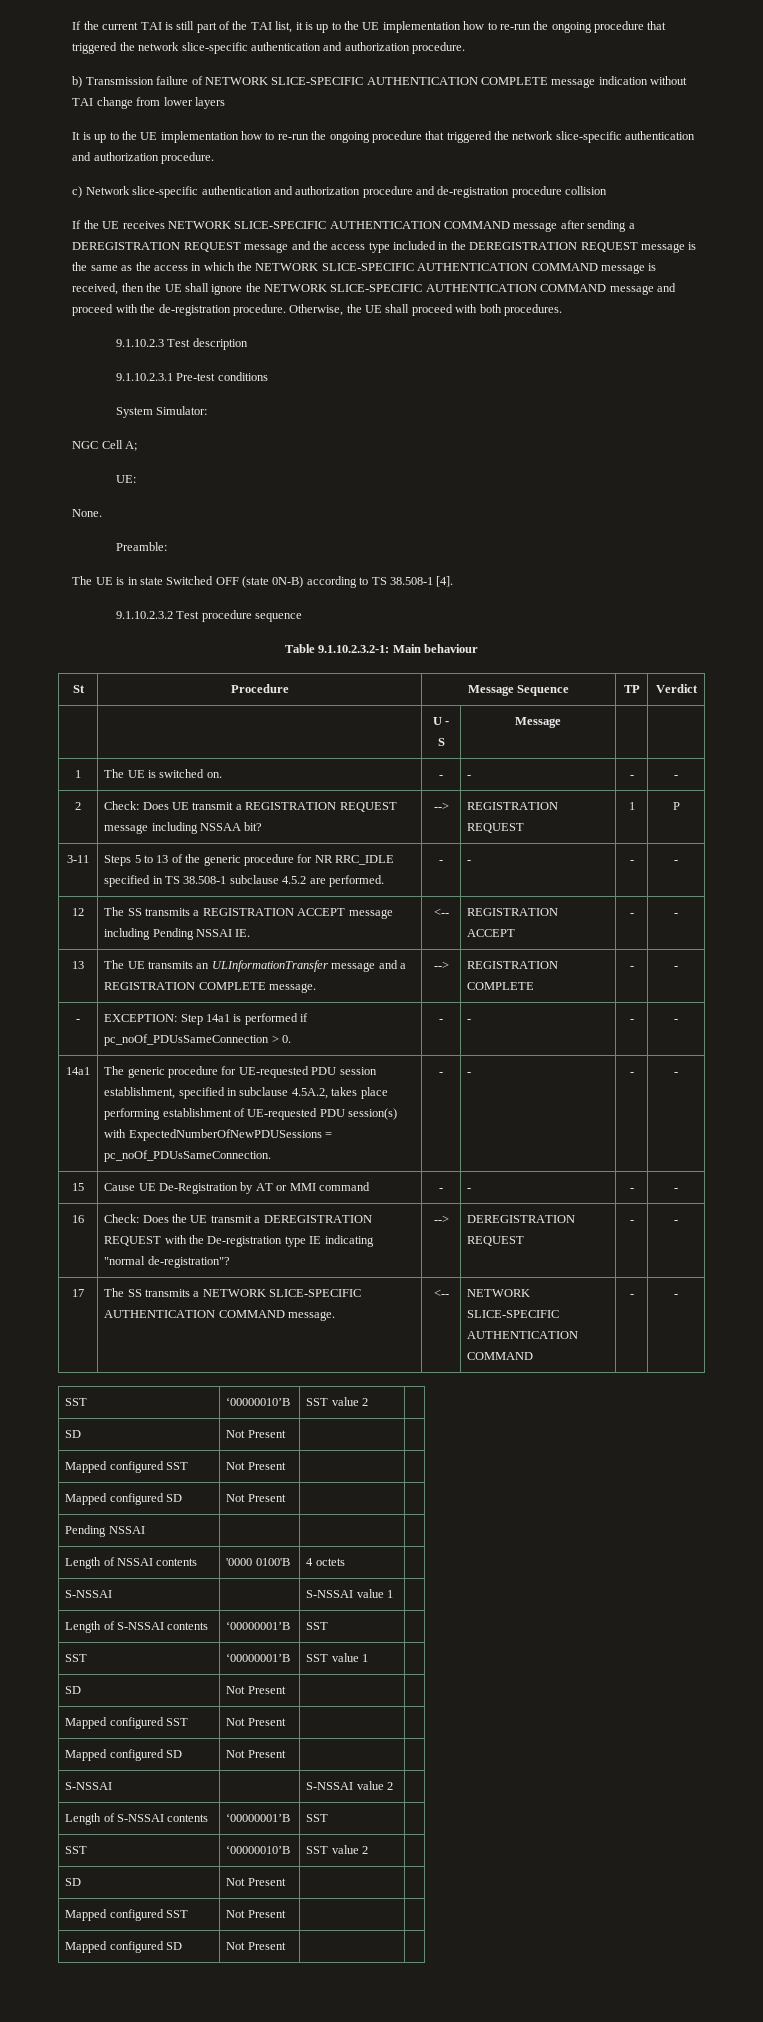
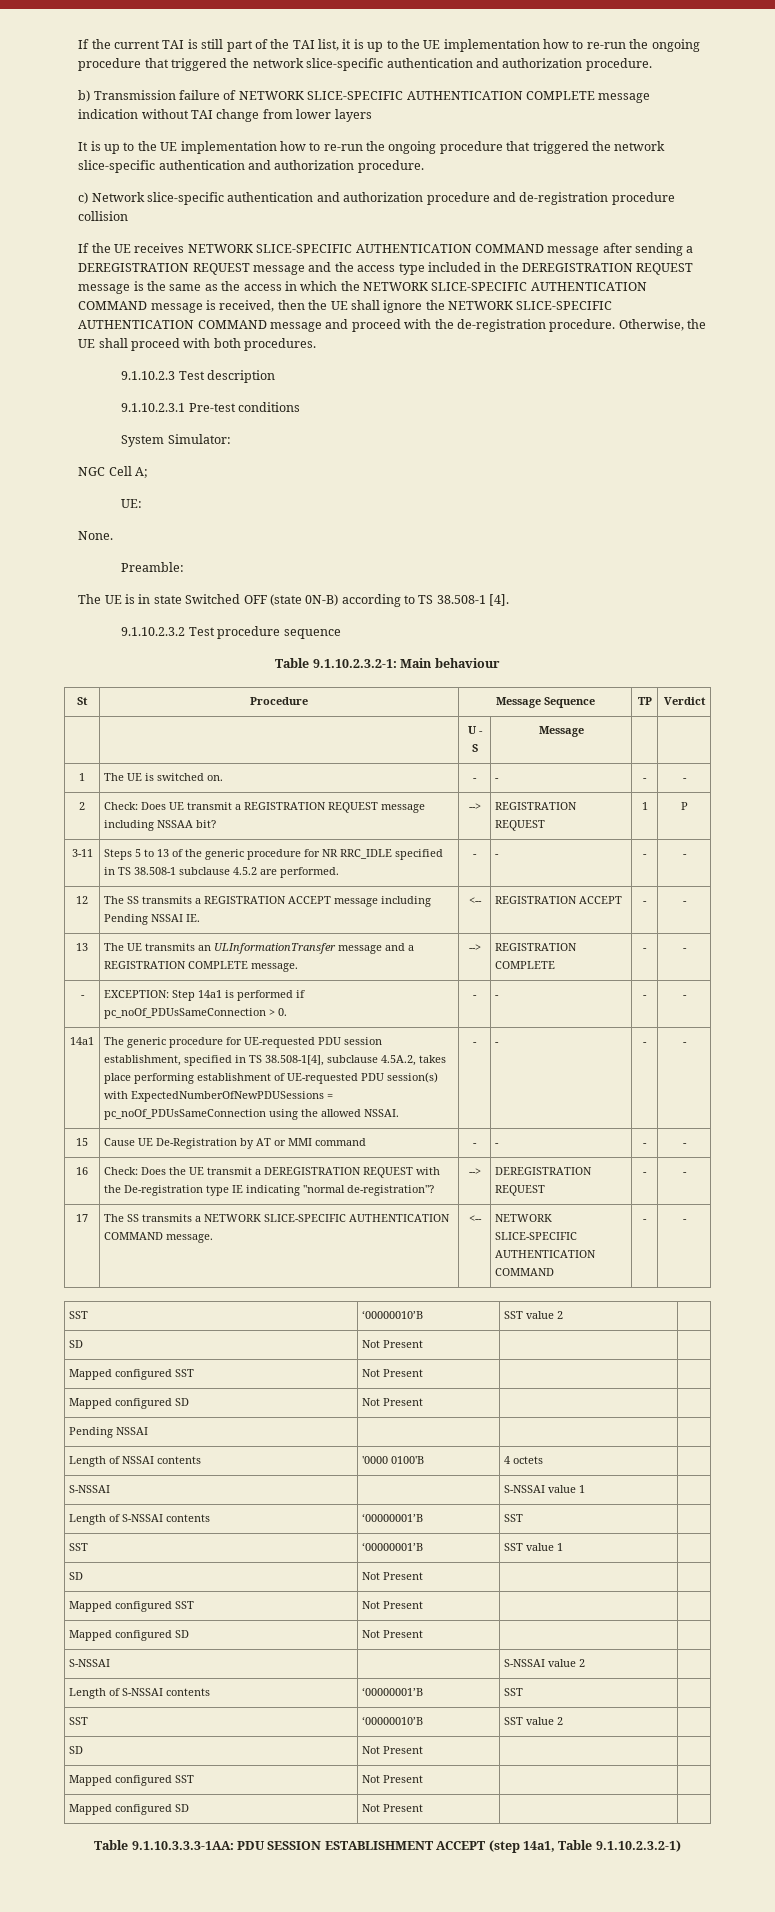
(238, 1092) none -> [249,1055,325,1066] TS 38.508-1[4],
[104,1150,272,1162] pc_noOf_PDUsSameConnection. -> [104,1109,400,1120] pc_noOf_PDUsSameConnection using the allowed NSSAI.
(286, 1946) none -> [94,1840,681,1853] // Table 9.1.10.3.3.3-1AA: PDU SESSION ESTABLISHMENT ACCEPT (step 14a1, Table 9.1.10.2.3.2-1)

